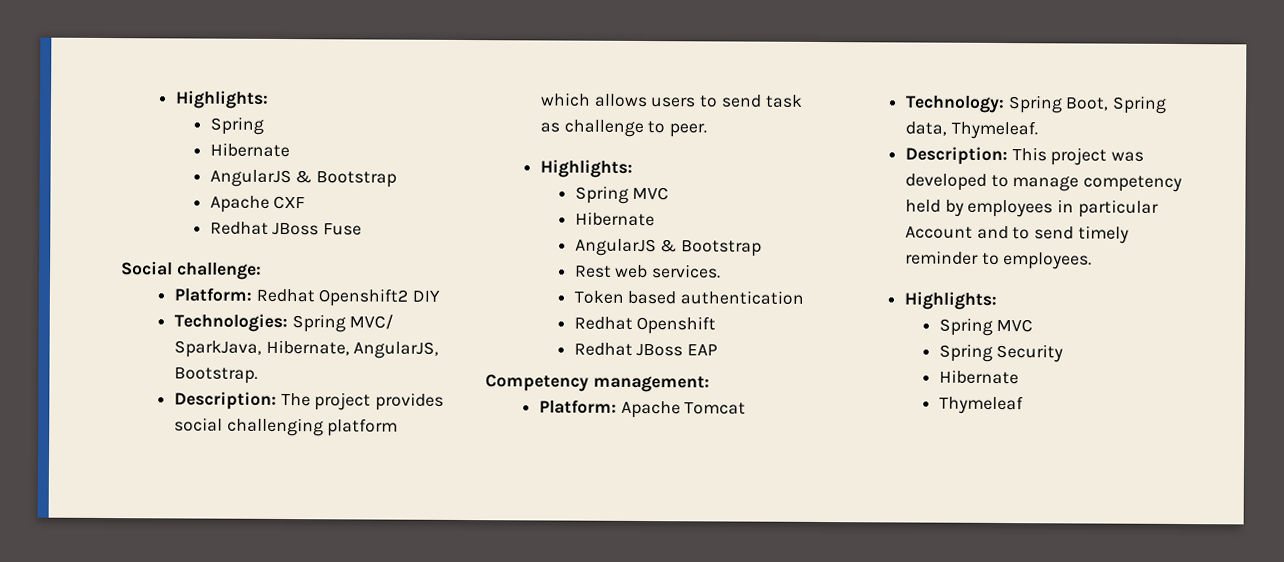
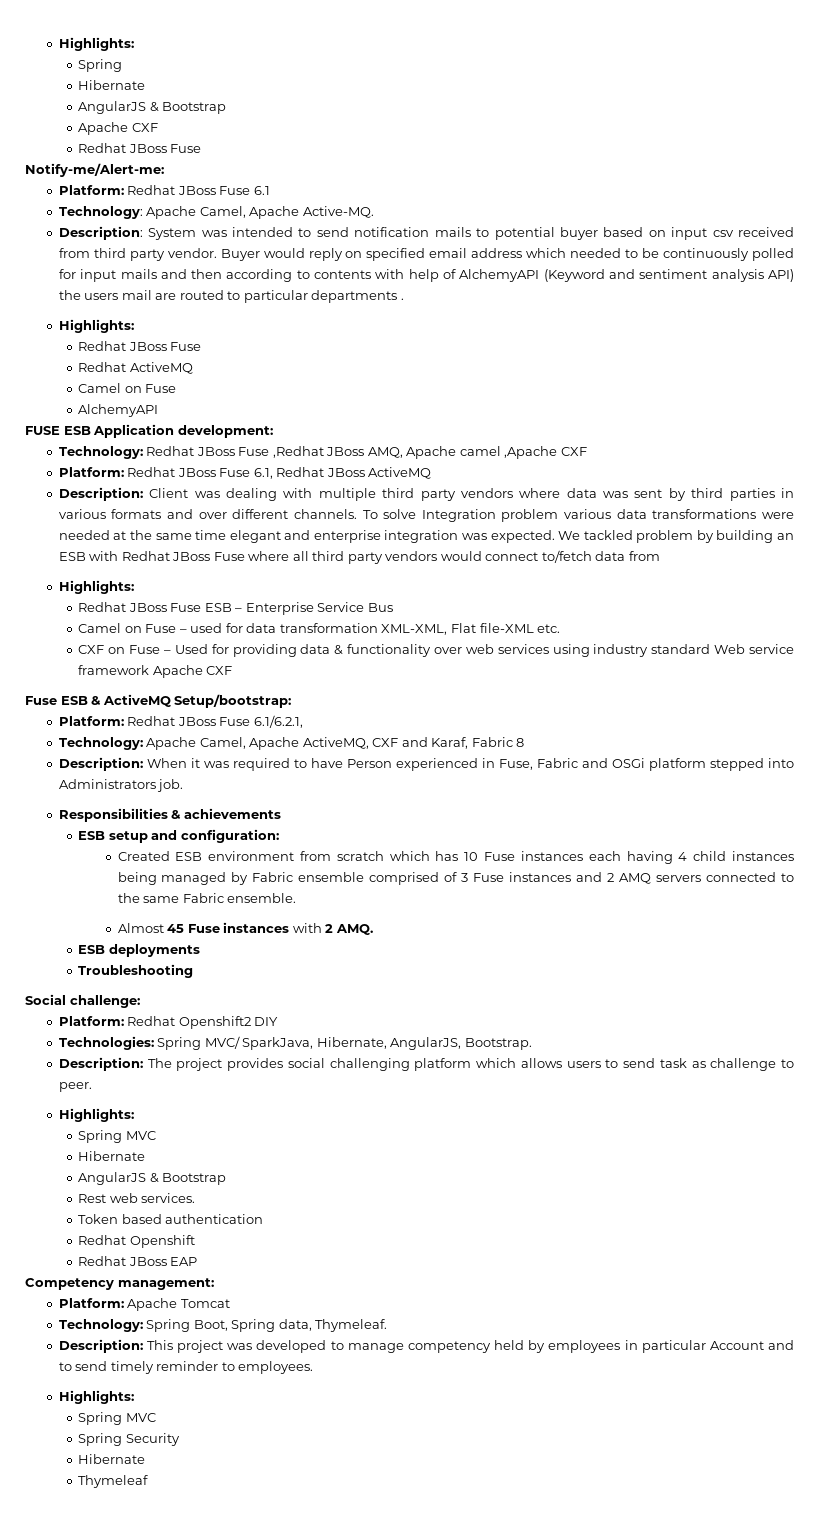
(363, 229) none -> [25,163,164,177] [58,185,270,195] [58,206,374,219] [58,226,794,240] [58,248,795,261] [58,269,795,282] [58,290,404,303] [58,319,134,333] [78,341,202,351] [78,362,193,374] [78,383,177,393] [78,404,159,417] [25,424,273,438] [58,446,587,459] [58,467,432,479] [58,487,795,501] [58,509,794,522] [58,530,795,543] [58,550,660,564] [58,580,134,594] [78,602,393,615] [78,623,561,635] [78,644,794,657] [78,665,233,678] [25,694,292,708] [58,715,303,728] [58,737,525,750] [58,757,795,771] [58,779,184,792] [58,808,281,822] [78,829,279,843] [117,851,794,864] [117,872,794,885] [117,893,297,903] [117,922,373,935] [78,944,200,957] [78,964,194,978] // Notify-me/Alert-me: // Platform: Redhat JBoss Fuse 6.1 // Technology: Apache Camel, Apache Active-MQ. // Description: System was intended to send notification mails to potential buyer based on input csv received from third party vendor. Buyer would reply on specified email address which needed to be continuously polled for input mails and then according to contents with help of AlchemyAPI (Keyword and sentiment analysis API) the users mail are routed to particular departments . // Highlights: // Redhat JBoss Fuse // Redhat ActiveMQ // Camel on Fuse // AlchemyAPI // FUSE ESB Application development: // Technology: Redhat JBoss Fuse ,Redhat JBoss AMQ, Apache camel ,Apache CXF // Platform: Redhat JBoss Fuse 6.1, Redhat JBoss ActiveMQ // Description: Client was dealing with multiple third party vendors where data was sent by third parties in various formats and over different channels. To solve Integration problem various data transformations were needed at the same time elegant and enterprise integration was expected. We tackled problem by building an ESB with Redhat JBoss Fuse where all third party vendors would connect to/fetch data from // Highlights: // Redhat JBoss Fuse ESB – Enterprise Service Bus // Camel on Fuse – used for data transformation XML-XML, Flat file-XML etc. // CXF on Fuse – Used for providing data & functionality over web services using industry standard Web service framework Apache CXF // Fuse ESB & ActiveMQ Setup/bootstrap: // Platform: Redhat JBoss Fuse 6.1/6.2.1, // Technology: Apache Camel, Apache ActiveMQ, CXF and Karaf, Fabric 8 // Description: When it was required to have Person experienced in Fuse, Fabric and OSGi platform stepped into Administrators job. // Responsibilities & achievements // ESB setup and configuration: // Created ESB environment from scratch which has 10 Fuse instances each having 4 child instances being managed by Fabric ensemble comprised of 3 Fuse instances and 2 AMQ servers connected to the same Fabric ensemble. // Almost 45 Fuse instances with 2 AMQ. // ESB deployments // Troubleshooting

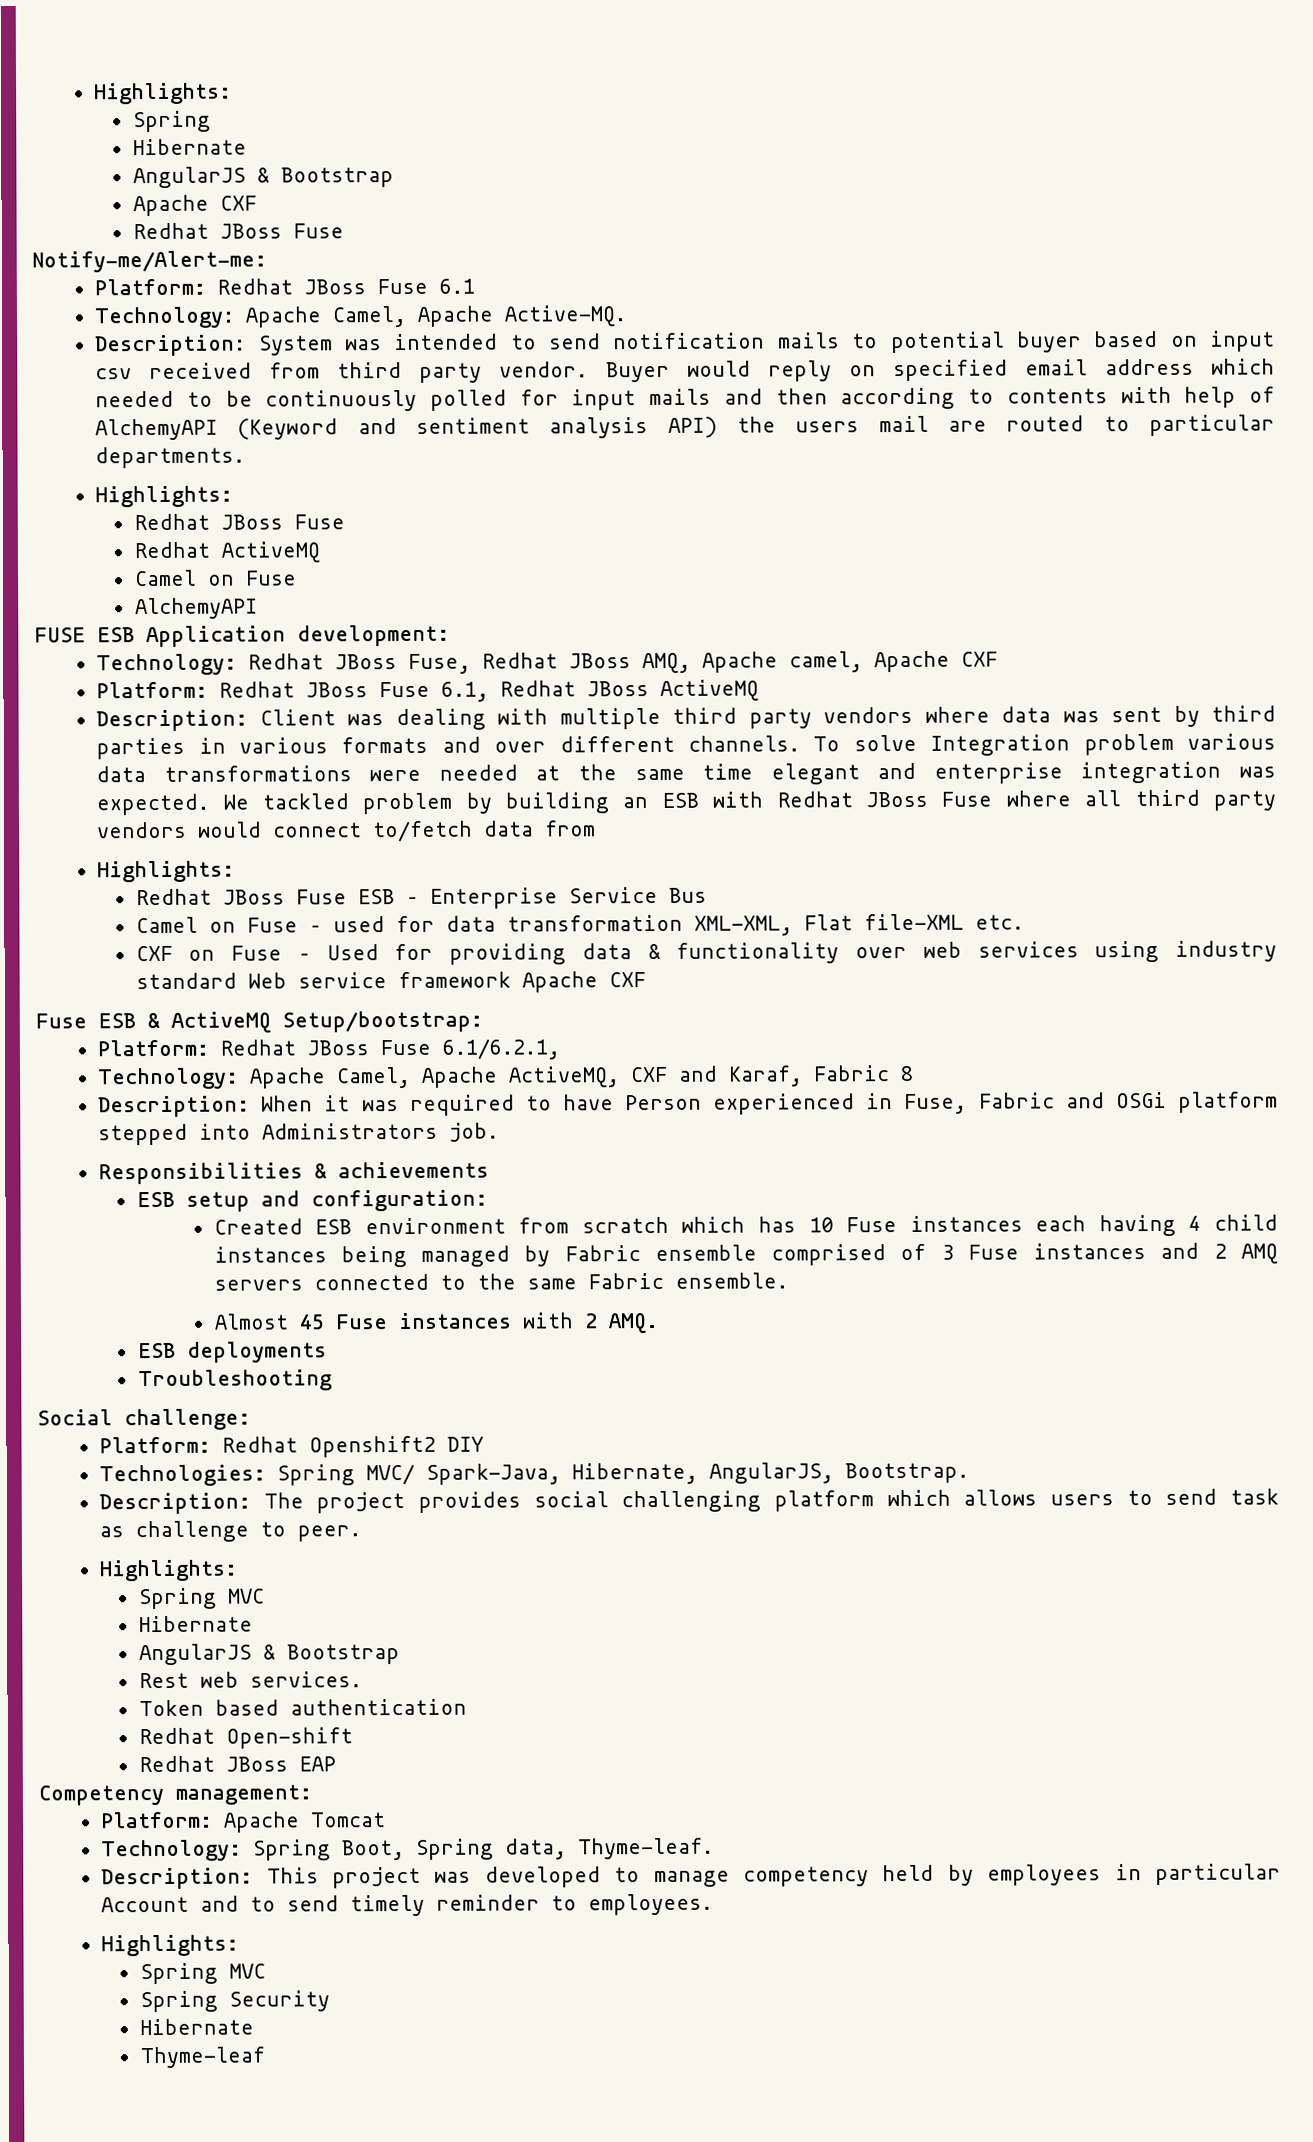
[311,290,404,303] departments . -> [95,446,246,469] departments.
[238,446,324,458] Fuse ,Redhat -> [408,652,559,674] Fuse, Redhat
[459,446,558,459] camel ,Apache -> [789,650,951,673] camel, Apache
[242,1037,314,1050] SparkJava, -> [426,1463,562,1485] Spark-Java,
[129,1235,195,1248] Openshift -> [225,1727,353,1749] Open-shift
[315,1319,388,1332] Thymeleaf. -> [578,1837,715,1860] Thyme-leaf.
[78,1475,149,1488] Thymeleaf -> [139,2046,265,2069] Thyme-leaf

